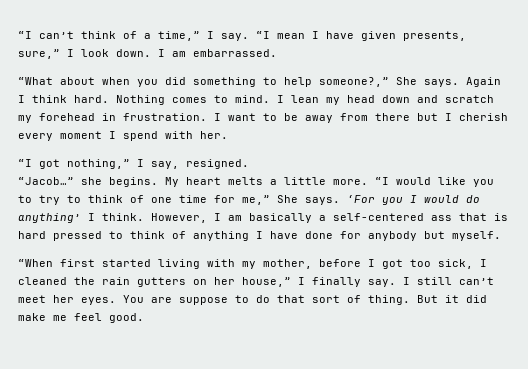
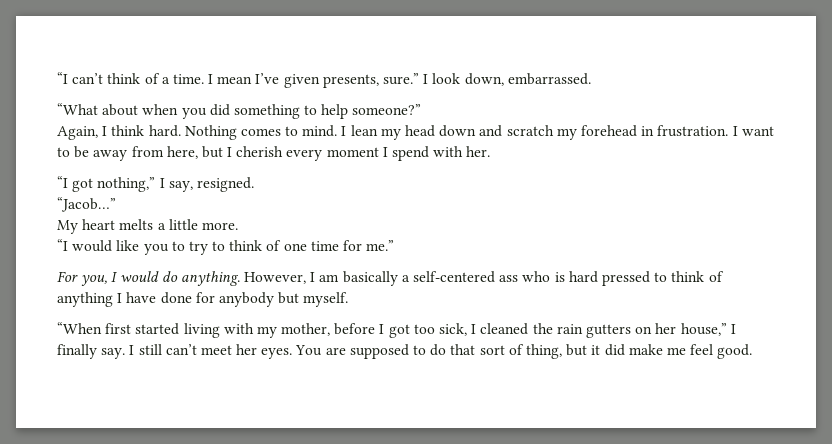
[158,31,354,41] time,” I say. “I mean I have -> [172,73,280,84] time. I mean I’ve
[18,49,60,59] sure,” -> [383,73,420,85] sure.”
[116,49,186,57] down. I am -> [464,73,504,86] down,
[319,77,501,87] someone?,” She says. Again -> [352,104,422,115] [57,126,98,140] someone?” // Again,
[375,113,410,121] there -> [166,146,198,159] here,
[81,177,158,187] she begins. -> (116, 204) //
(368, 182) none -> (238, 226) //
[242,195,480,205] [18,213,144,223] me,” She says. ‘For you I would do anything’ I think. -> [366,240,395,251] [57,271,240,286] me.” // For you, I would do anything.
[459,213,487,221] that -> [522,271,551,282] who
[179,297,228,305] suppose -> [349,344,409,359] supposed
[368,295,438,305] thing. But -> [525,344,588,359] thing, but

